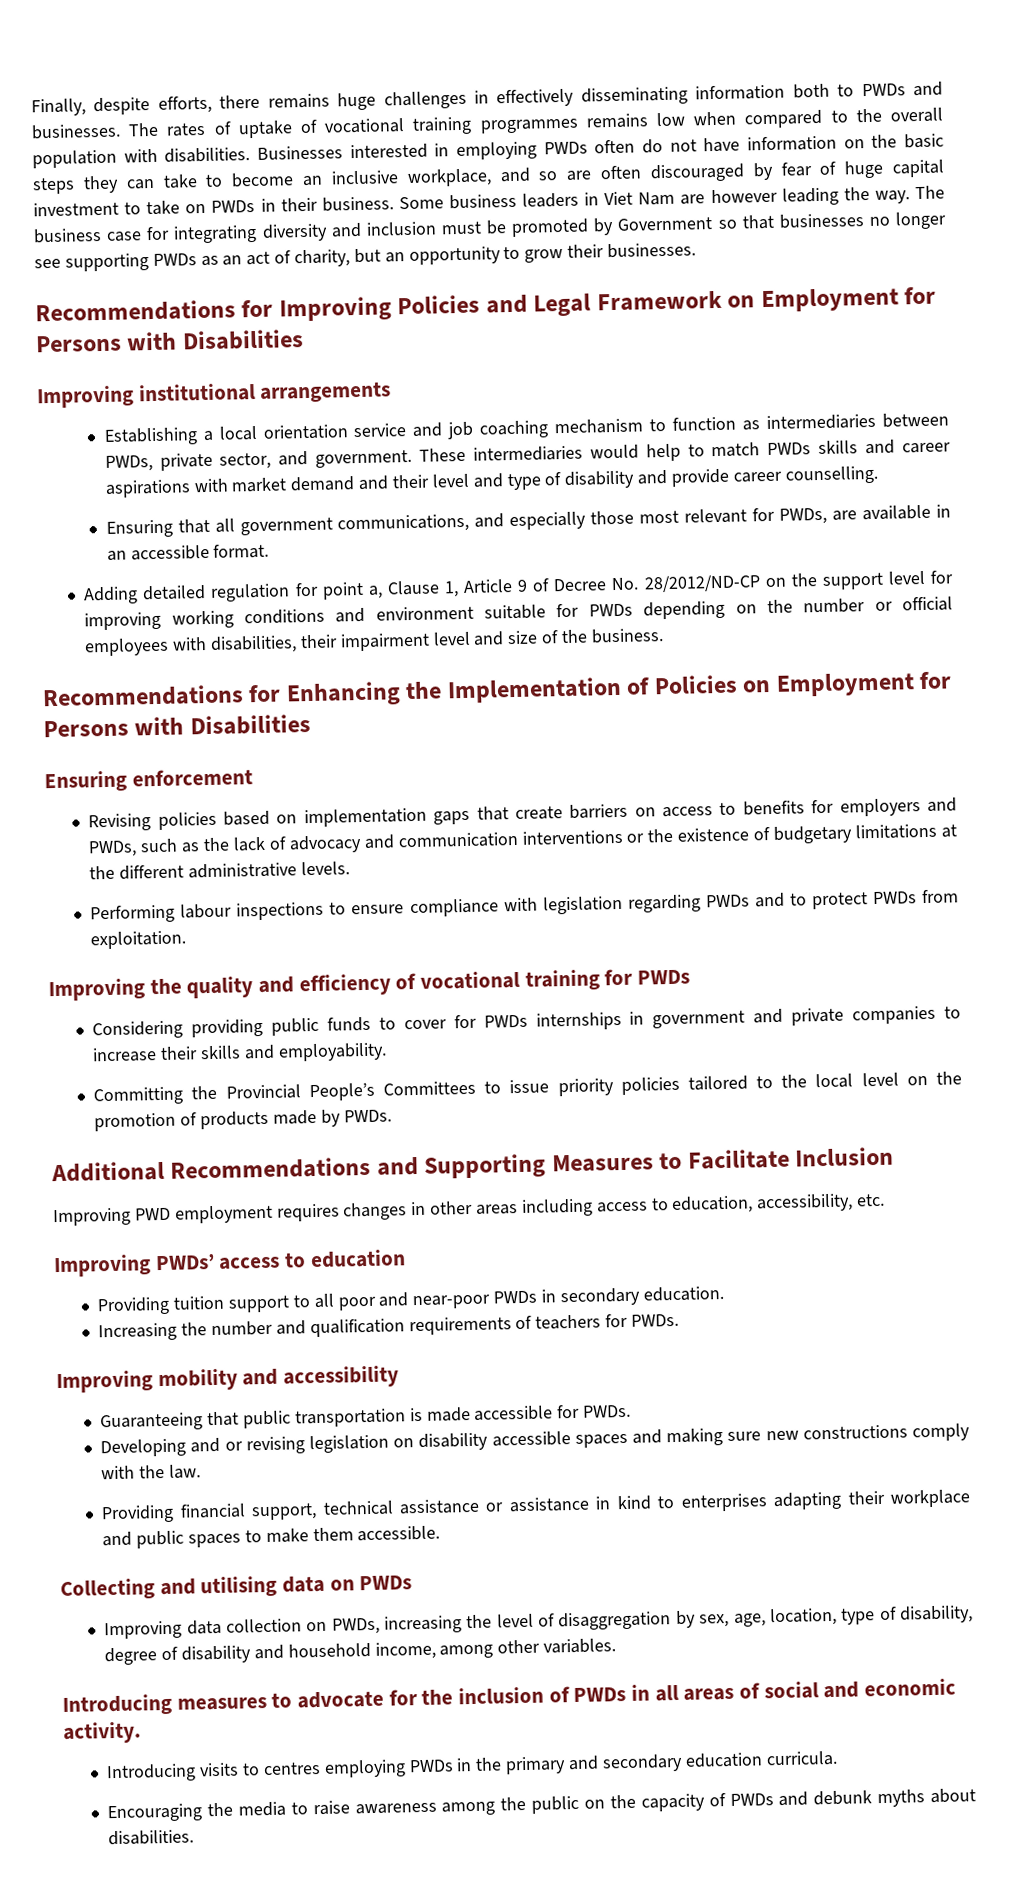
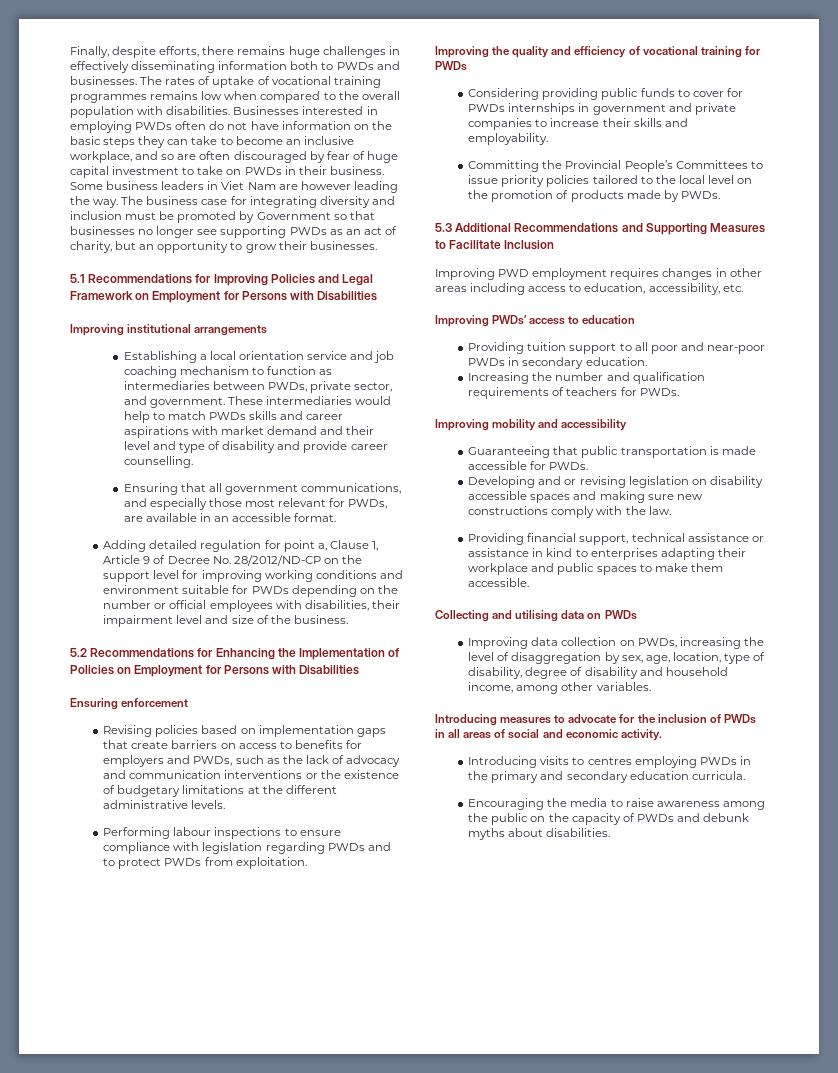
(697, 250) none -> [70,274,85,283] 5.1
(664, 636) none -> [70,648,87,657] 5.2
(392, 1116) none -> [435,223,452,232] 5.3

